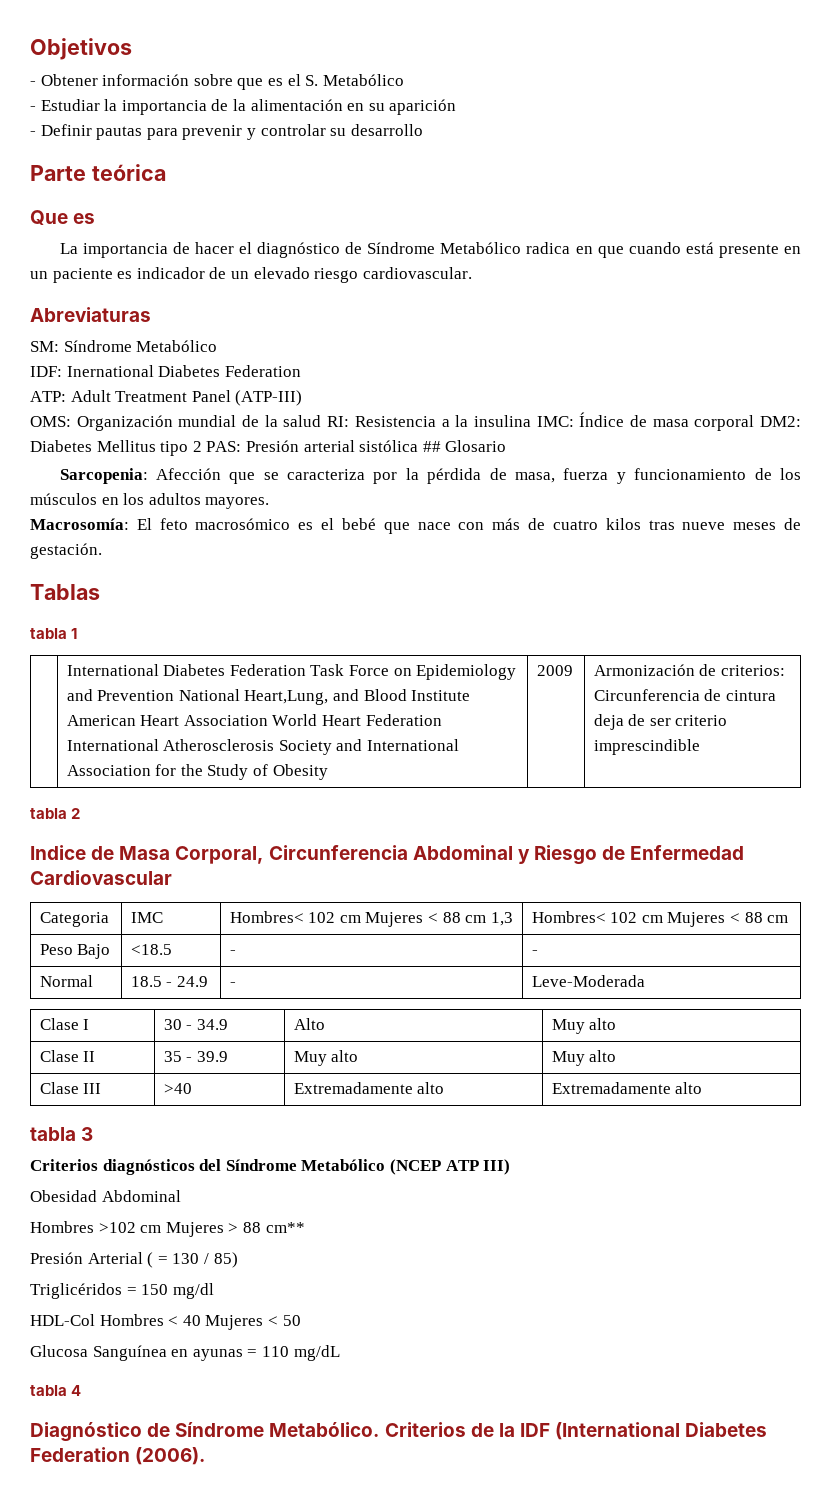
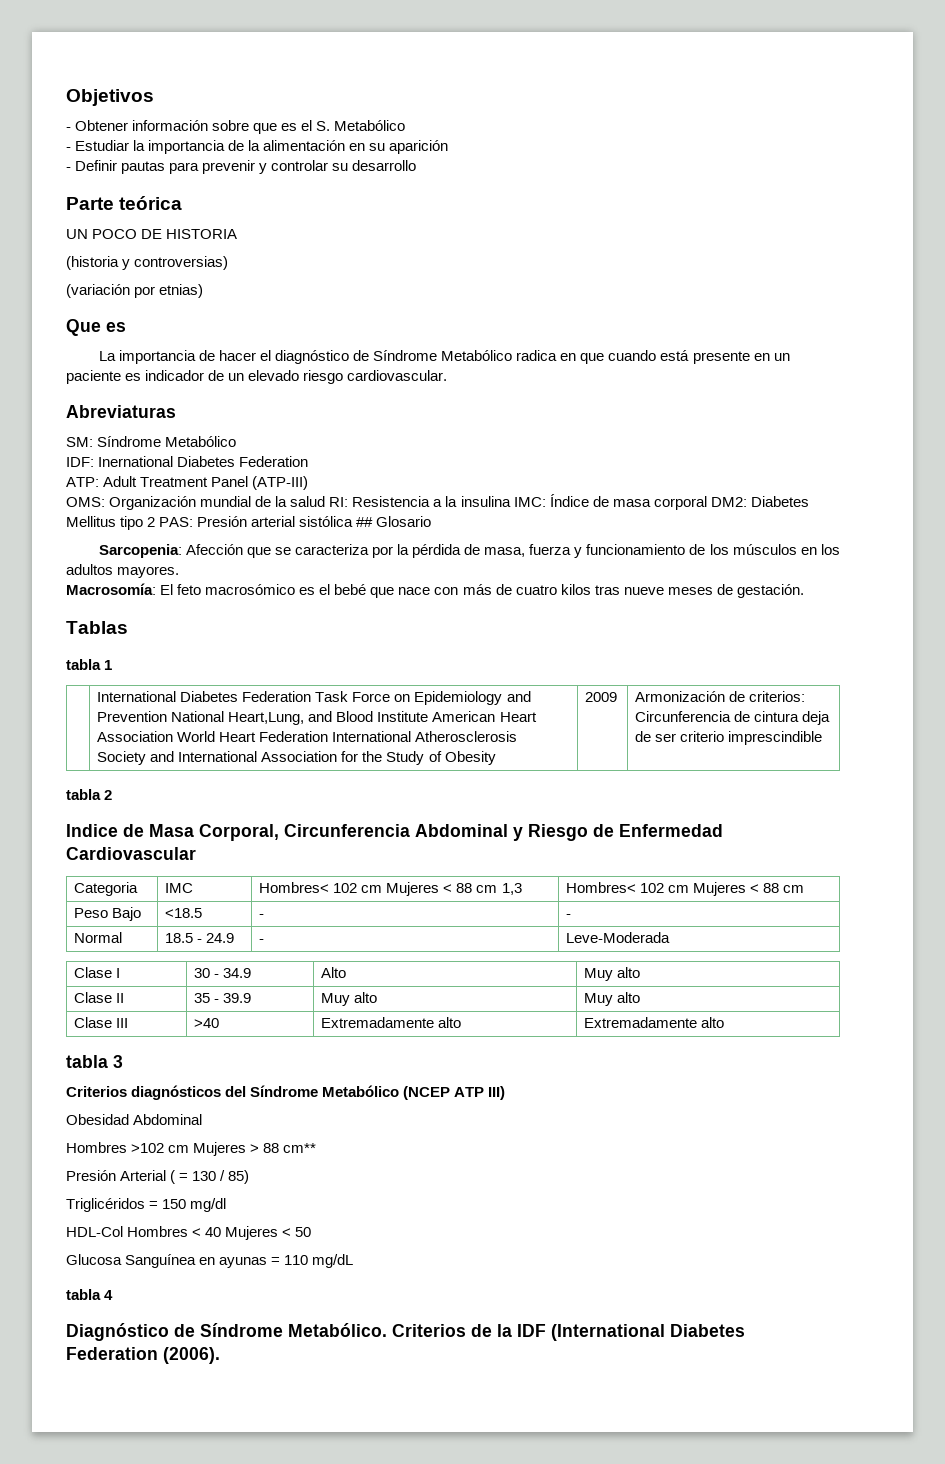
(166, 172) none -> [66,229,238,239] [66,256,229,270] [66,284,204,298] // UN POCO DE HISTORIA // (historia y controversias) // (variación por etnias)

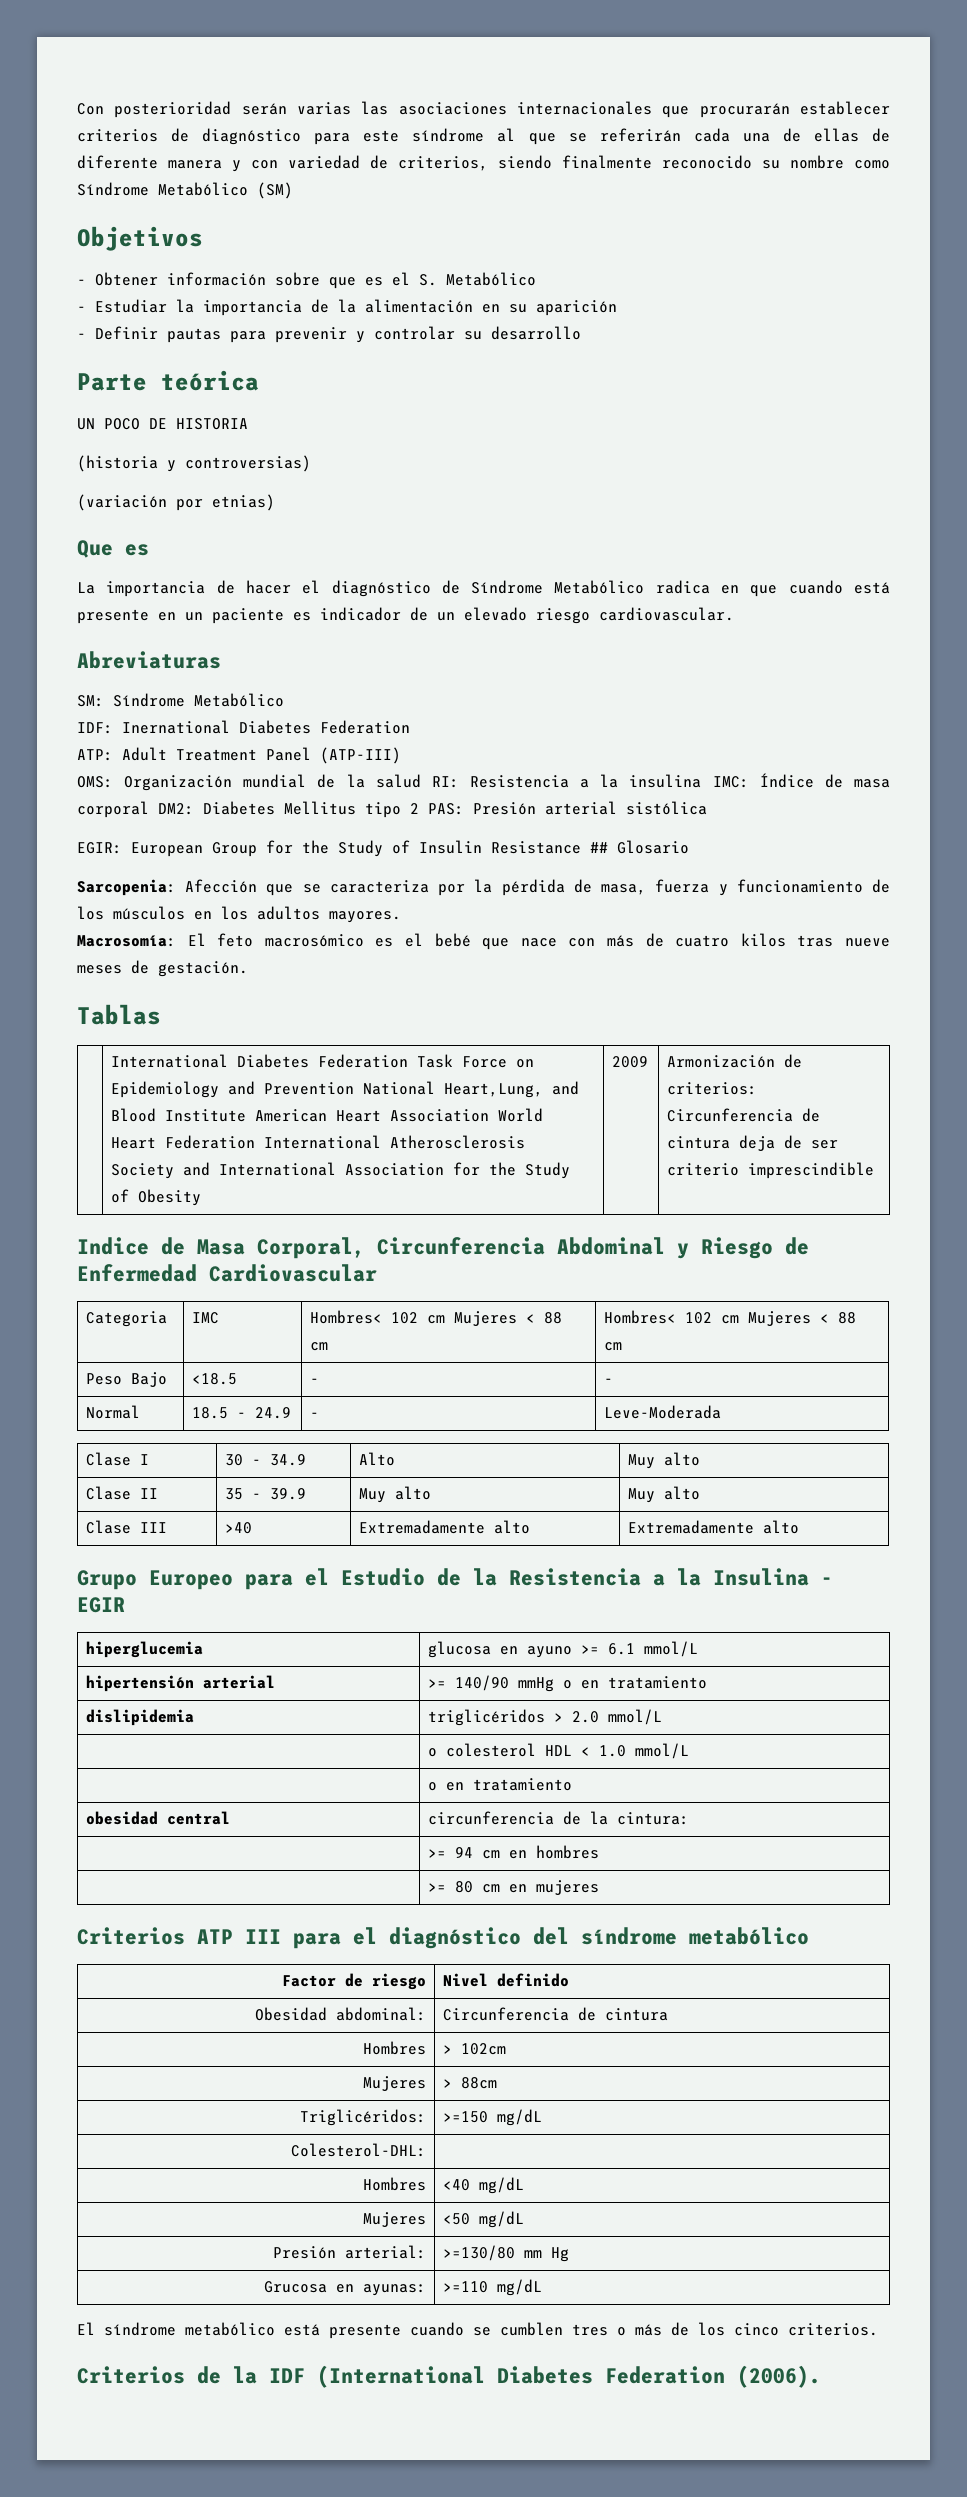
(66, 97) none -> [77,101,891,118] [77,128,890,145] [77,155,890,172] [77,182,293,199] Con posterioridad serán varias las asociaciones internacionales que procurarán establecer criterios de diagnóstico para este síndrome al que se referirán cada una de ellas de diferente manera y con variedad de criterios, siendo finalmente reconocido su nombre como Síndrome Metabólico (SM) //
(354, 521) none -> [77,840,581,857] // EGIR: European Group for the Study of Insulin Resistance
[66,659,113,670] // tabla 1 -> (161, 1014) none
[66,789,113,800] // tabla 2 -> (875, 1170) none
[501,883,522,895] 1,3 -> (329, 1346) none
[66,1055,123,1068] [66,1085,506,1100] [66,1114,203,1125] [66,1142,317,1156] [66,1170,250,1184] [66,1198,227,1212] [66,1226,312,1240] [66,1254,354,1268] [66,1289,114,1300] [66,1323,387,1341] tabla 3 // Criterios diagnósticos del Síndrome Metabólico (NCEP ATP III) // Obesidad Abdominal // Hombres >102 cm Mujeres > 88 cm** // Presión Arterial ( = 130 / 85) // Triglicéridos = 150 mg/dl // HDL-Col Hombres < 40 Mujeres < 50 // Glucosa Sanguínea en ayunas = 110 mg/dL // tabla 4 // Diagnóstico de Síndrome Metabólico. -> [77,1568,833,1590] [77,1597,125,1613] [86,1641,204,1658] [428,1641,699,1658] [86,1675,276,1692] [428,1675,708,1692] [86,1709,195,1726] [428,1709,663,1726] [428,1743,690,1759] [428,1778,573,1791] [86,1811,231,1825] [428,1811,690,1825] [428,1845,600,1859] [428,1880,600,1895] [77,1927,809,1949] [281,1973,426,1990] [443,1973,570,1987] [254,2007,426,2021] [443,2007,669,2021] [362,2041,426,2055] [443,2043,507,2055] [362,2076,426,2091] [443,2077,498,2089] [299,2109,426,2126] [443,2109,543,2126] [290,2143,426,2157] [362,2177,426,2191] [443,2177,525,2194] [362,2212,426,2227] [443,2211,525,2228] [272,2245,426,2259] [443,2245,570,2262] [263,2281,426,2296] [443,2279,543,2296] [77,2322,878,2339] Grupo Europeo para el Estudio de la Resistencia a la Insulina - EGIR // hiperglucemia | glucosa en ayuno >= 6.1 mmol/L // hipertensión arterial | >= 140/90 mmHg o en tratamiento // dislipidemia | triglicéridos > 2.0 mmol/L // | o colesterol HDL < 1.0 mmol/L // | o en tratamiento // obesidad central | circunferencia de la cintura: // | >= 94 cm en hombres // | >= 80 cm en mujeres // Criterios ATP III para el diagnóstico del síndrome metabólico // Factor de riesgo | Nivel definido // Obesidad abdominal: | Circunferencia de cintura // Hombres | > 102cm // Mujeres | > 88cm // Triglicéridos: | >=150 mg/dL // Colesterol-DHL: | // Hombres | <40 mg/dL // Mujeres | <50 mg/dL // Presión arterial: | >=130/80 mm Hg // Grucosa en ayunas: | >=110 mg/dL // El síndrome metabólico está presente cuando se cumblen tres o más de los cinco criterios. //

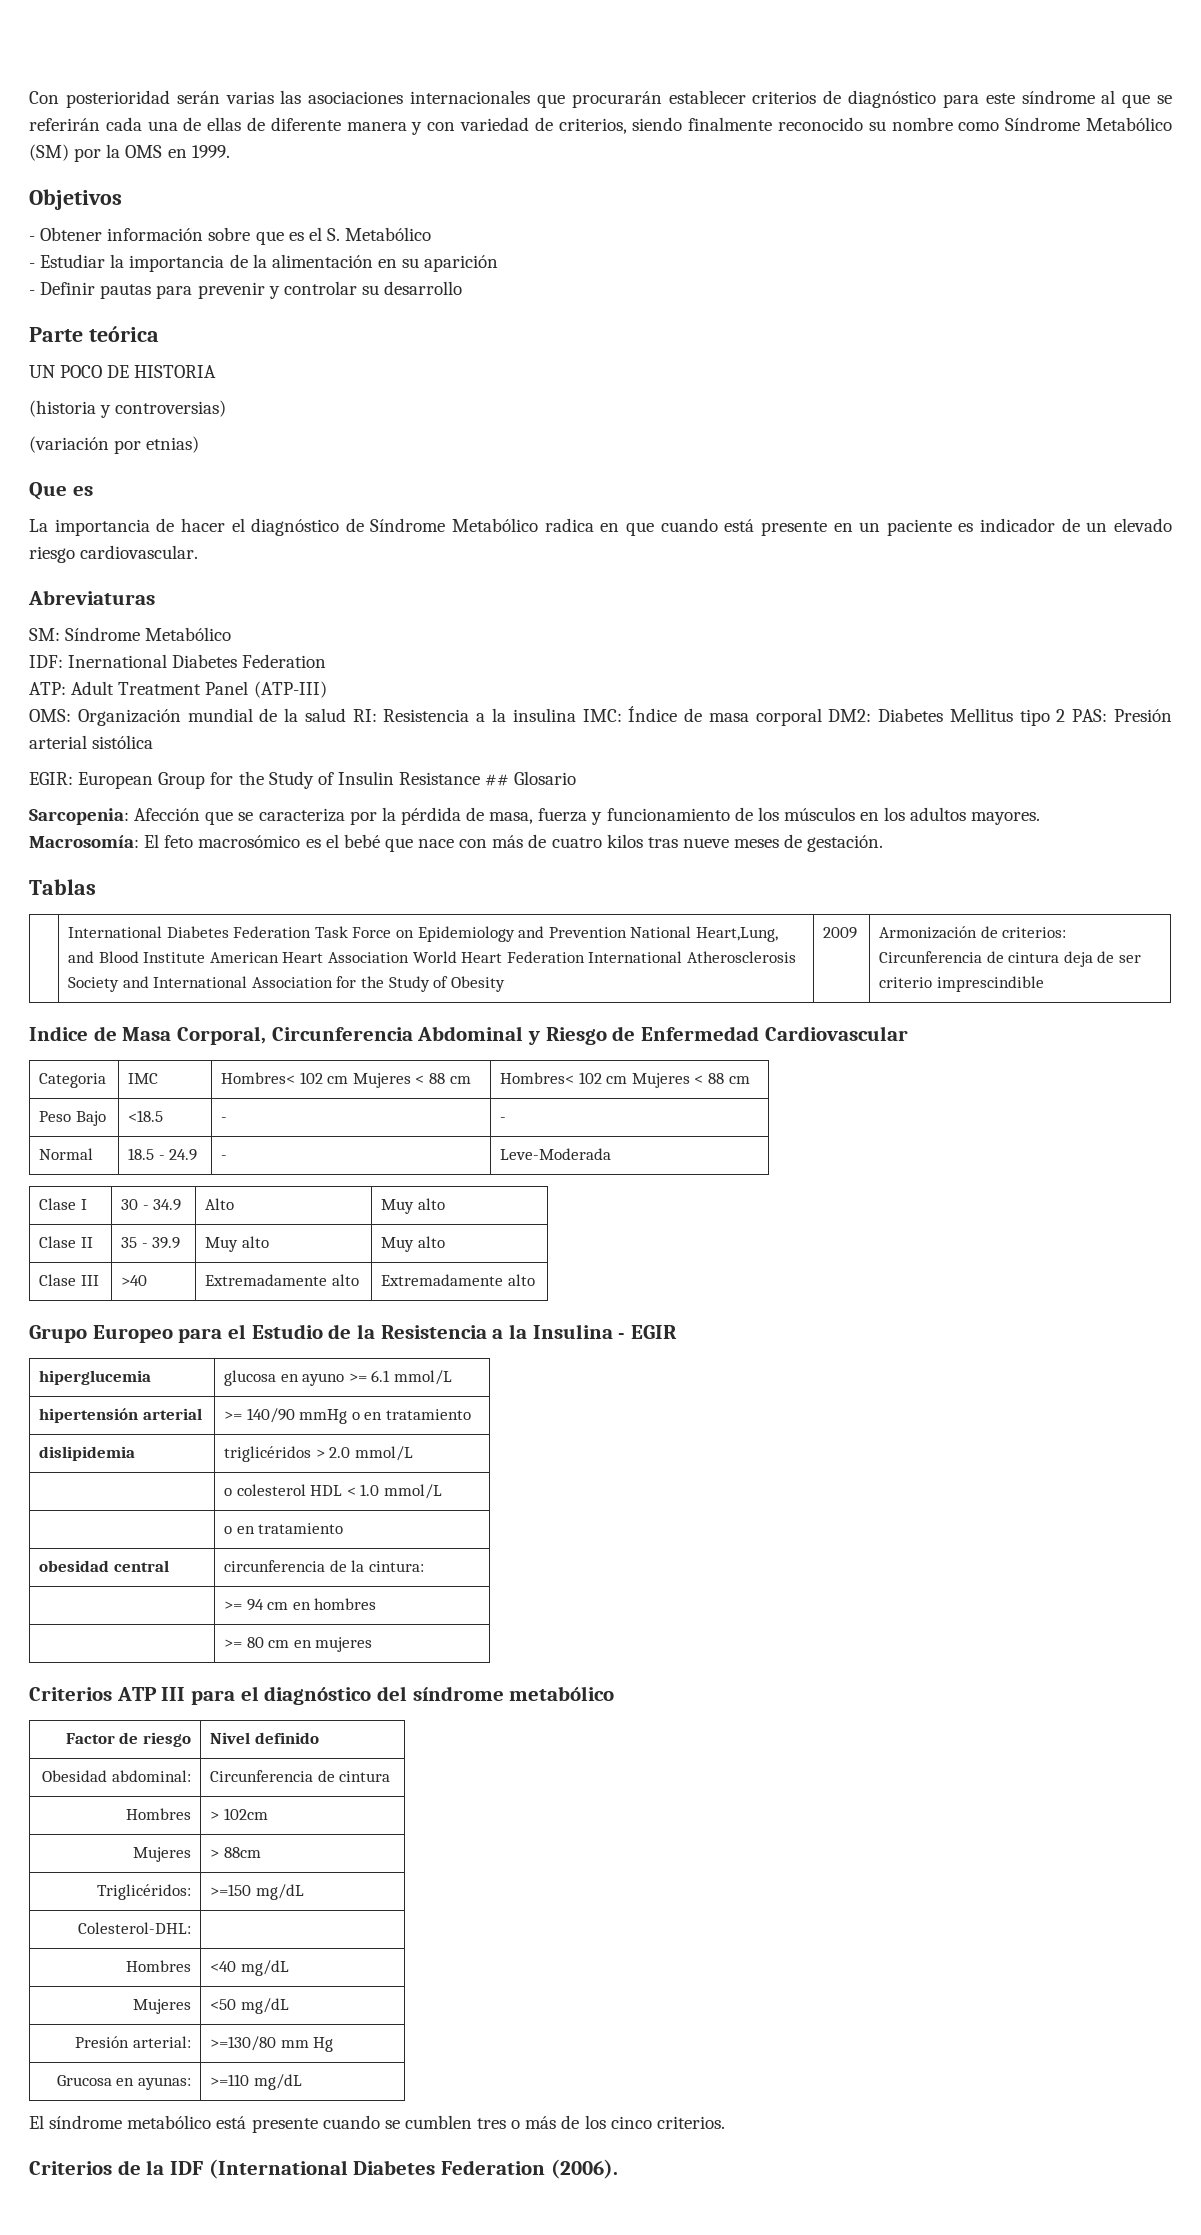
(293, 190) none -> [74,144,230,162] por la OMS en 1999.

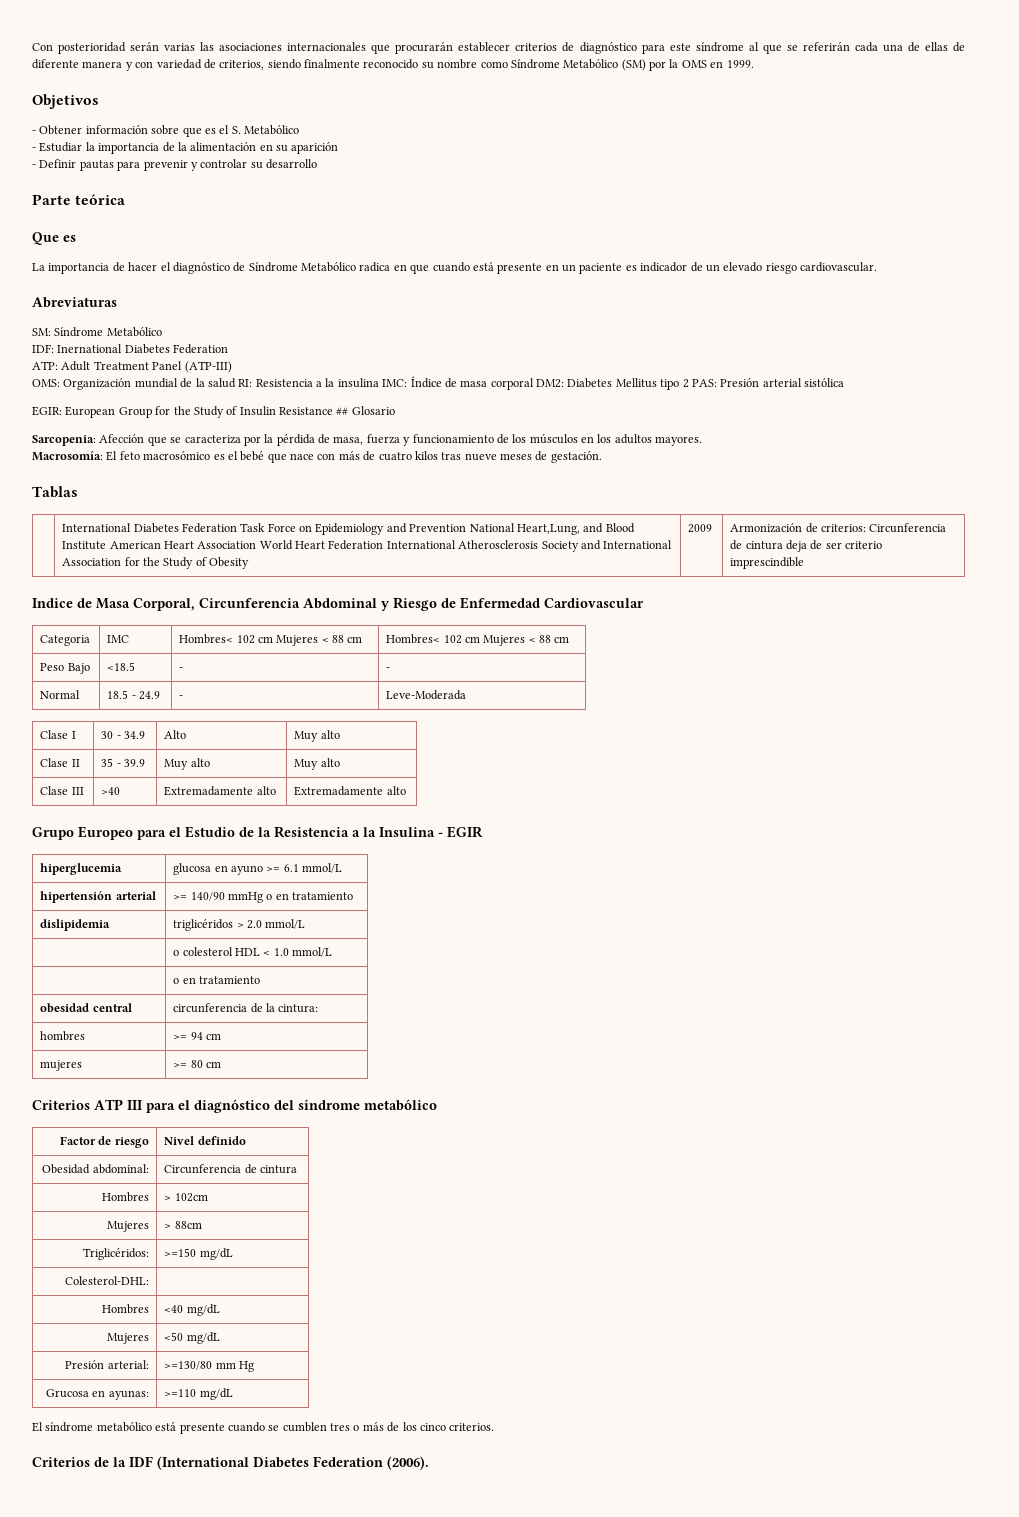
[29,365,217,378] [29,400,227,418] [29,436,200,454] // UN POCO DE HISTORIA // (historia y controversias) // (variación por etnias) -> (126, 199) none
(424, 1566) none -> [40,1031,86,1041] hombres
[292,1598,377,1610] en hombres // -> [40,1060,83,1071] // mujeres
[293,1637,373,1652] en mujeres -> (221, 1064) none

